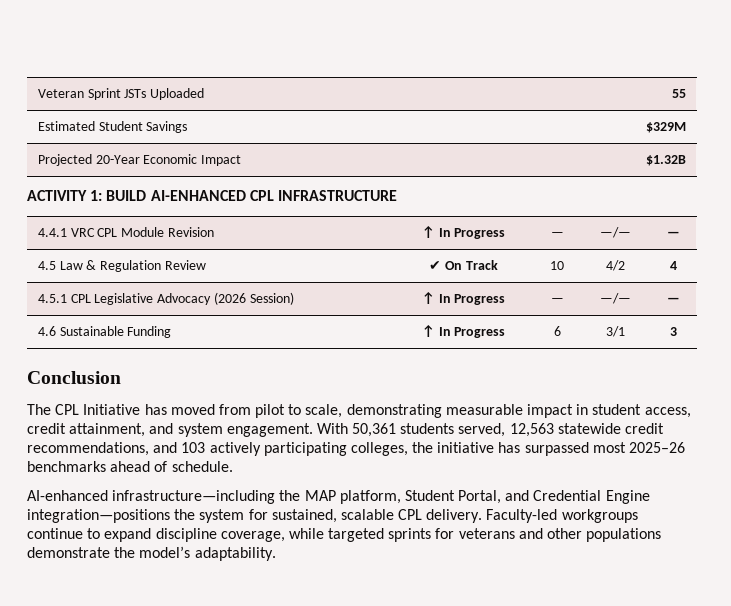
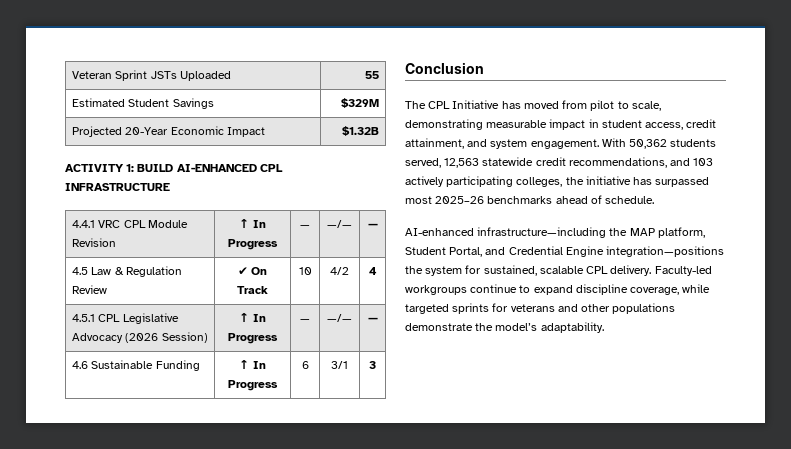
[352,423,397,437] 50,361 -> [629,139,668,149] 50,362

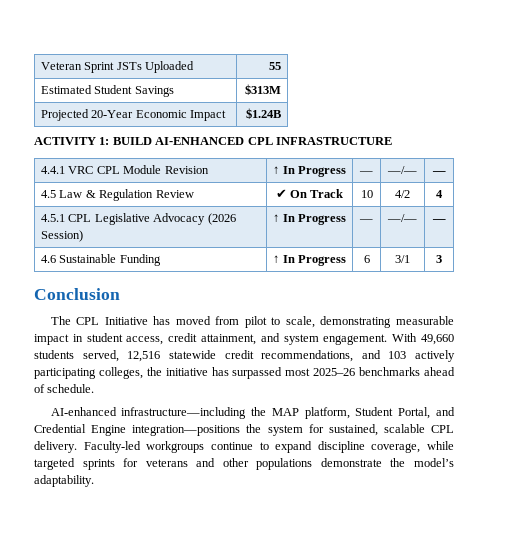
[340,98,379,108] $329M -> [244,84,281,95] $313M
[341,126,379,136] $1.32B -> [245,108,281,119] $1.24B
[629,139,668,149] 50,362 -> [421,334,455,345] 49,660
[444,158,480,168] 12,563 -> [127,351,161,362] 12,516

